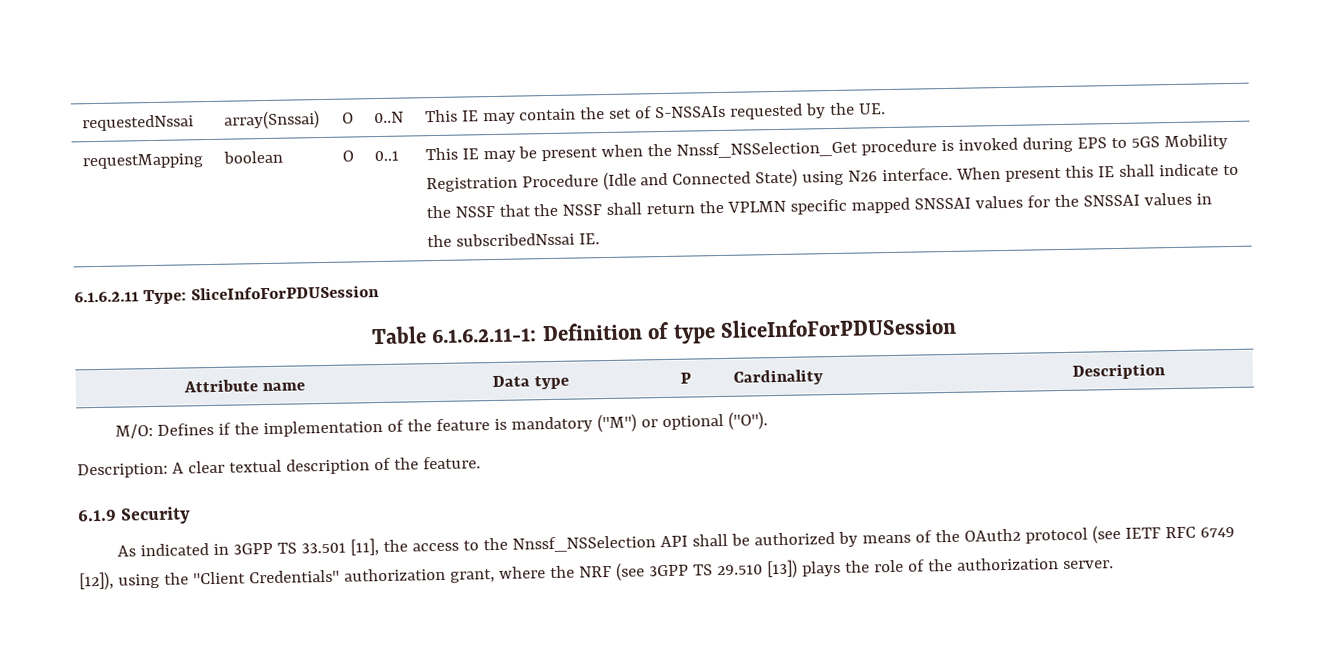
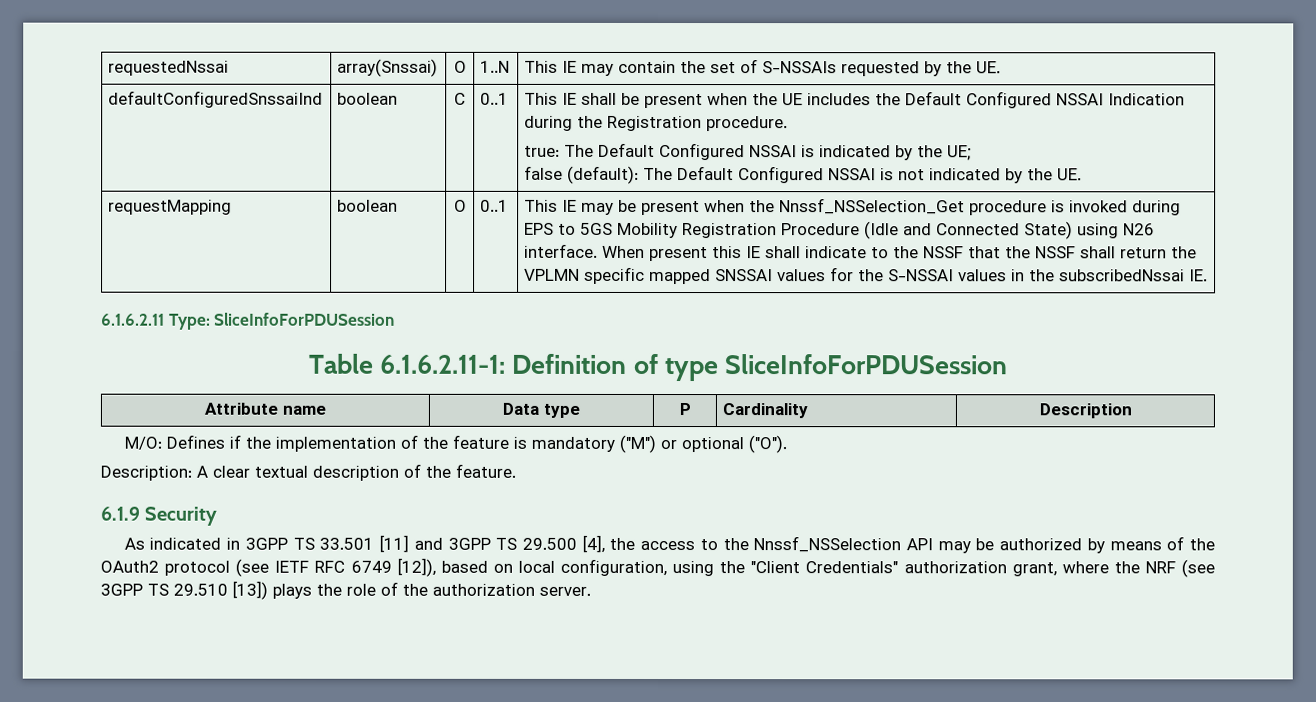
[373,111,404,124] 0..N -> [480,60,511,73] 1..N
(887, 109) none -> [108,90,324,108] [337,92,399,105] [454,92,466,105] [480,92,510,105] [524,91,1186,109] [524,115,789,132] [524,142,973,161] [524,165,1083,184] // defaultConfiguredSnssaiInd | boolean | C | 0..1 | This IE shall be present when the UE includes the Default Configured NSSAI Indication during the Registration procedure. // true: The Default Configured NSSAI is indicated by the UE; // false (default): The Default Configured NSSAI is not indicated by the UE.
[1083,194,1141,207] SNSSAI -> [888,269,955,282] S-NSSAI
[349,538,379,556] [11], -> [379,534,605,553] [11] and 3GPP TS 29.500 [4],
[691,533,728,547] shall -> [937,541,971,554] may
(114, 581) none -> [440,558,668,577] based on local configuration,

